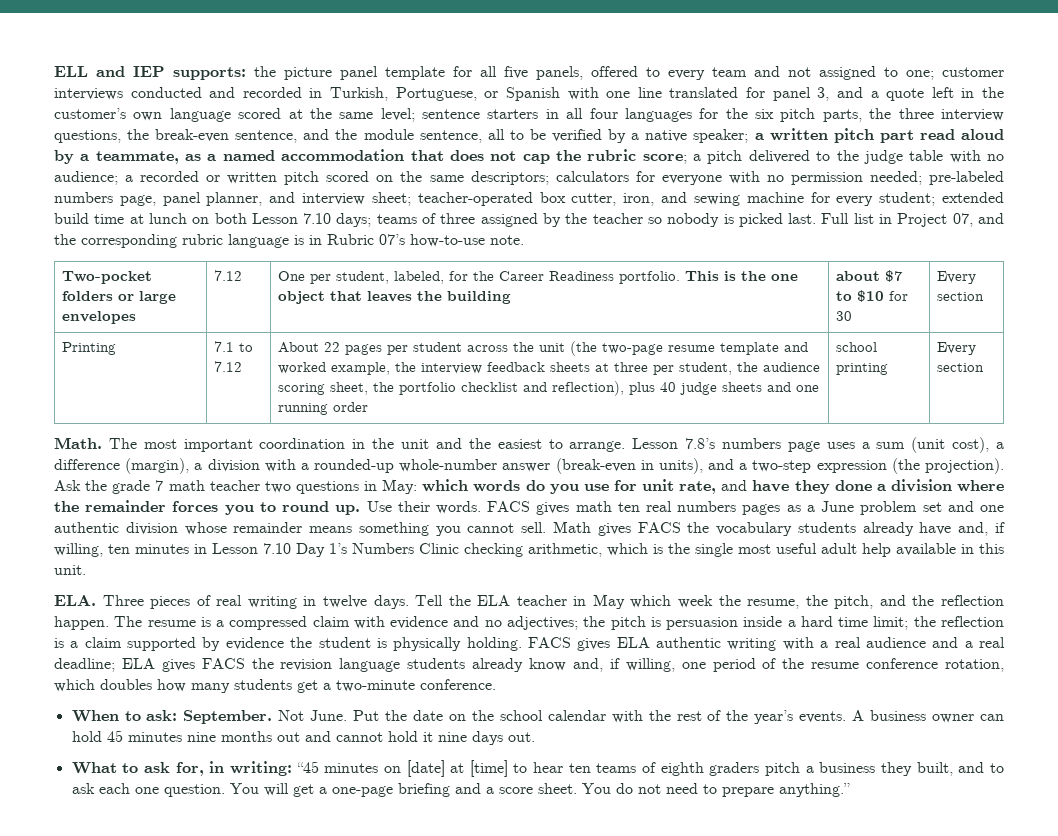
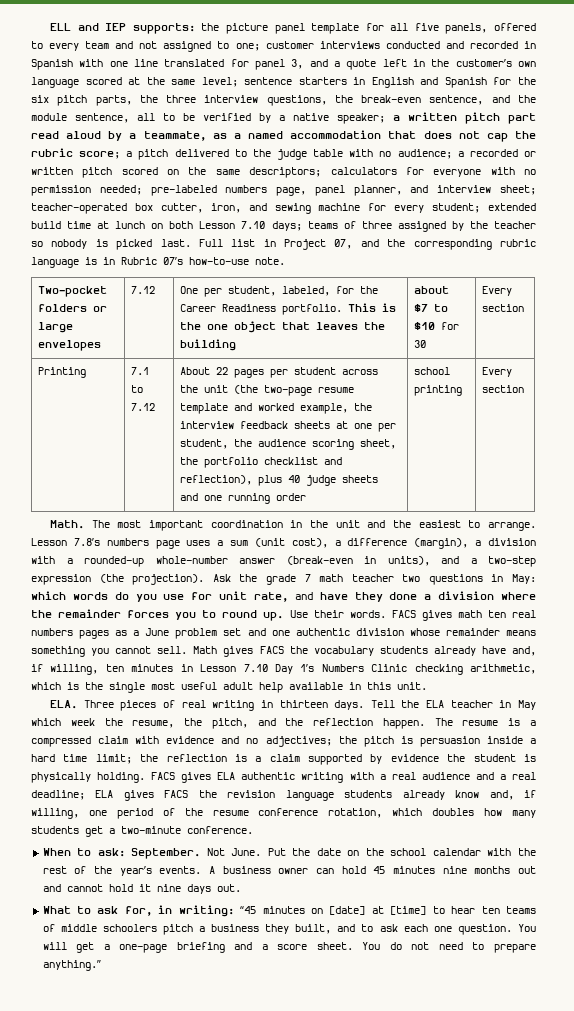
[330,87,499,101] Turkish, Portuguese, or -> (536, 45) none
[566,108,692,122] all four languages -> [371,77,487,88] English and Spanish
[614,362,649,372] three -> [354,423,373,429] one
[322,595,367,608] twelve -> [279,700,328,708] thirteen
[660,762,760,776] eighth graders -> [60,924,157,932] middle schoolers

